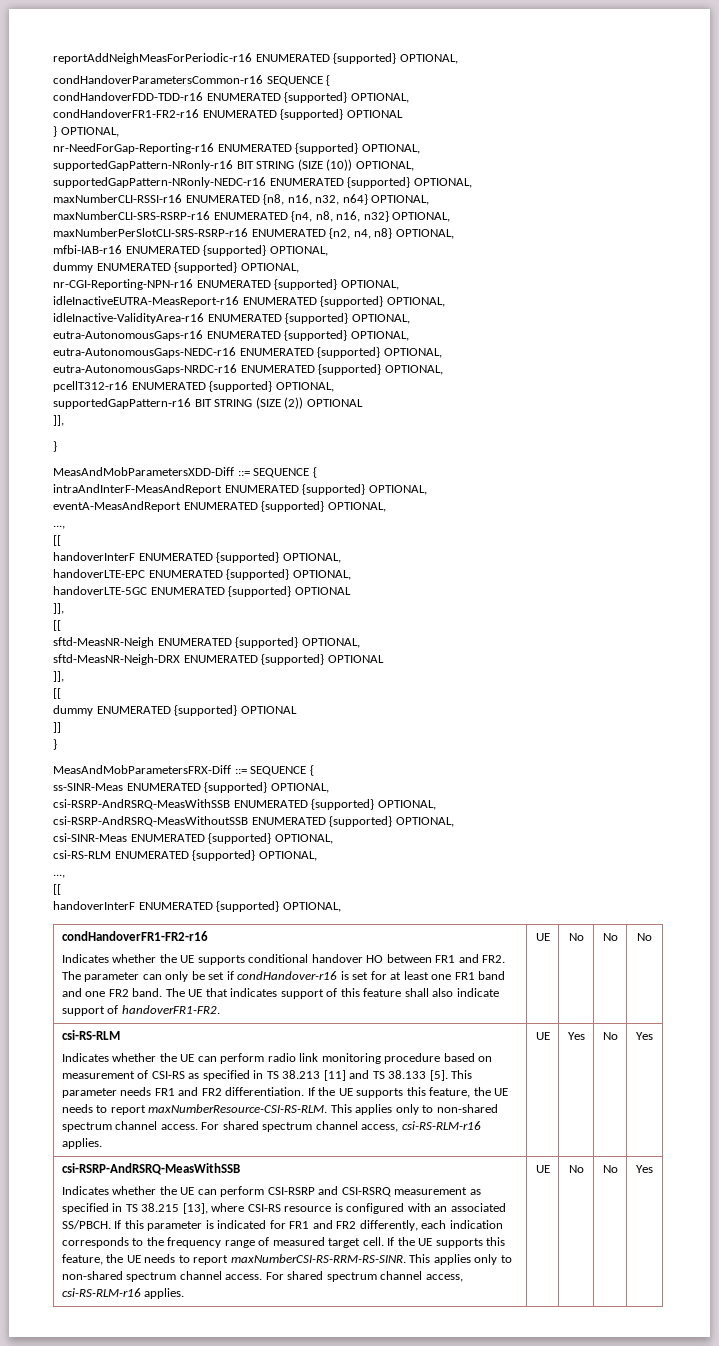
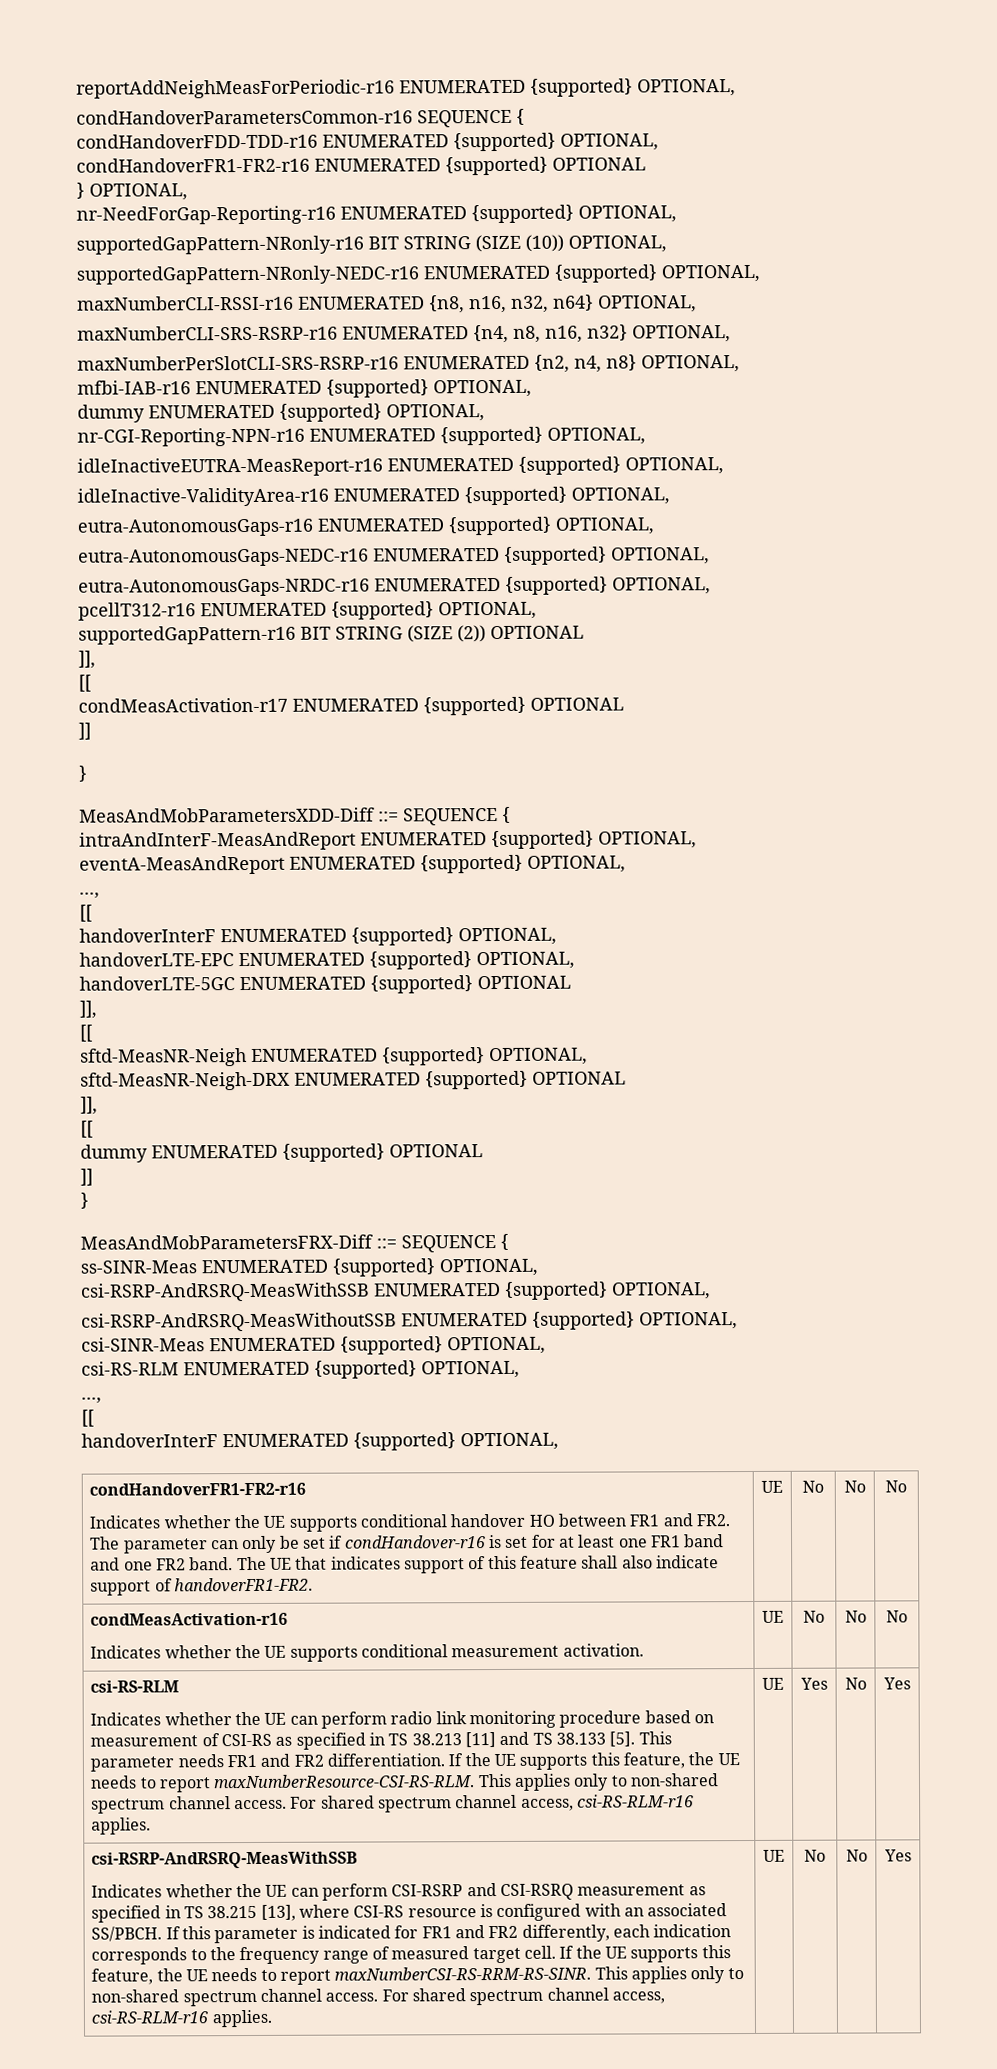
(64, 420) none -> [78,674,91,692] [78,696,624,716] [78,722,91,740] // [[ // condMeasActivation-r17 ENUMERATED {supported} OPTIONAL // ]]
(652, 937) none -> [90,1612,289,1626] [90,1643,644,1662] [762,1610,784,1623] [803,1610,825,1623] [844,1610,867,1623] [886,1610,908,1623] // condMeasActivation-r16 // Indicates whether the UE supports conditional measurement activation. | UE | No | No | No

